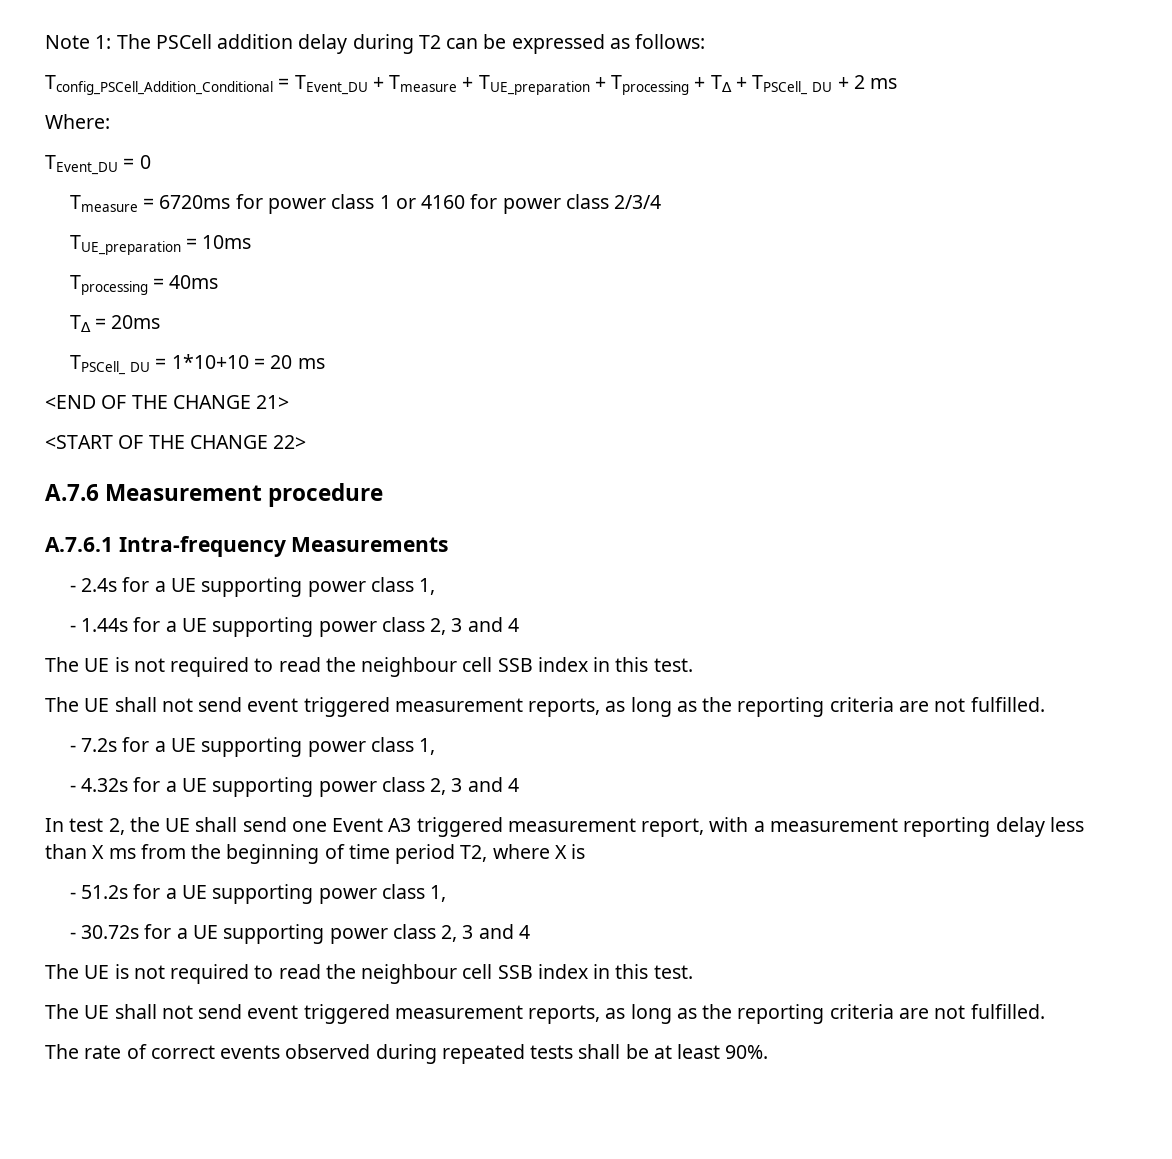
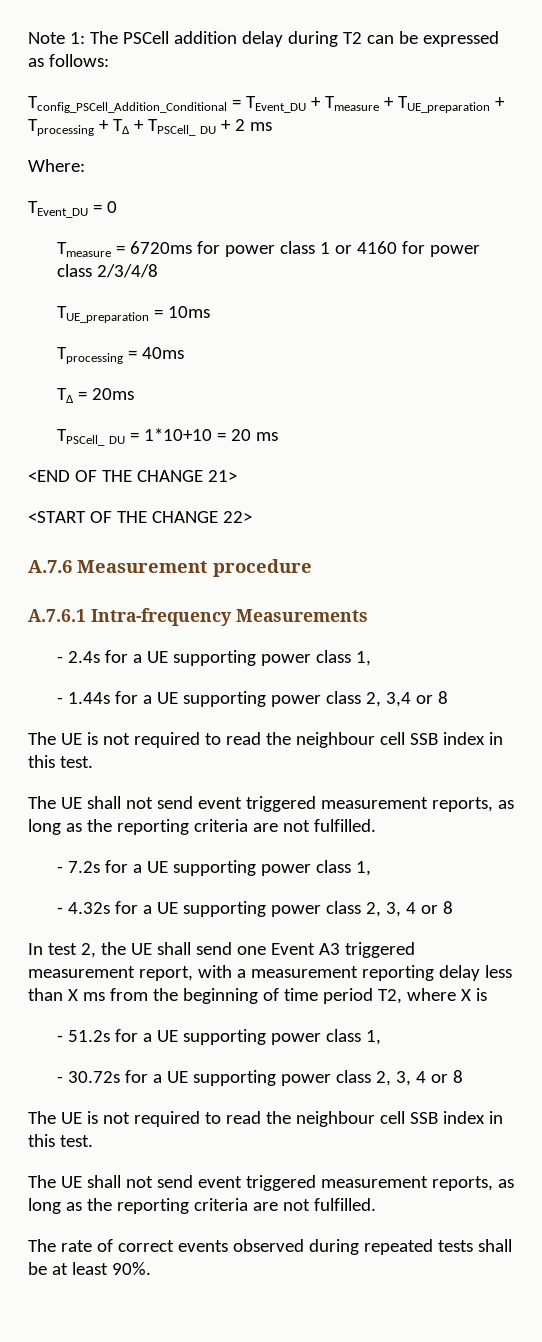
[614,195,662,209] 2/3/4 -> [97,264,159,278] 2/3/4/8
[451,617,519,632] 3 and 4 -> [386,691,449,707] 3,4 or 8
[451,777,519,792] 3 and 4 -> [386,901,454,917] 3, 4 or 8
[462,924,530,939] 3 and 4 -> [396,1070,464,1086] 3, 4 or 8

